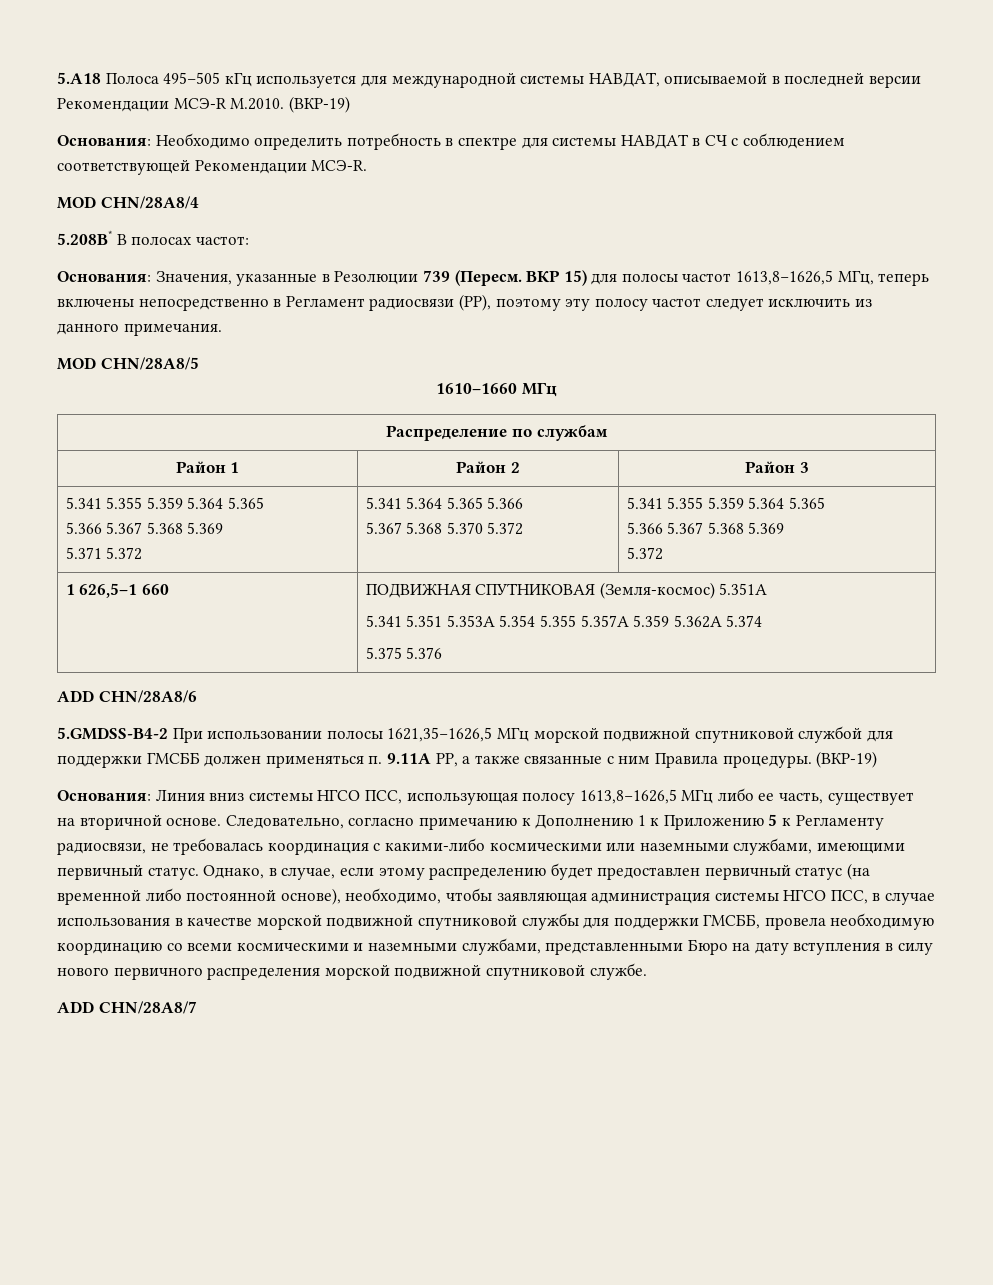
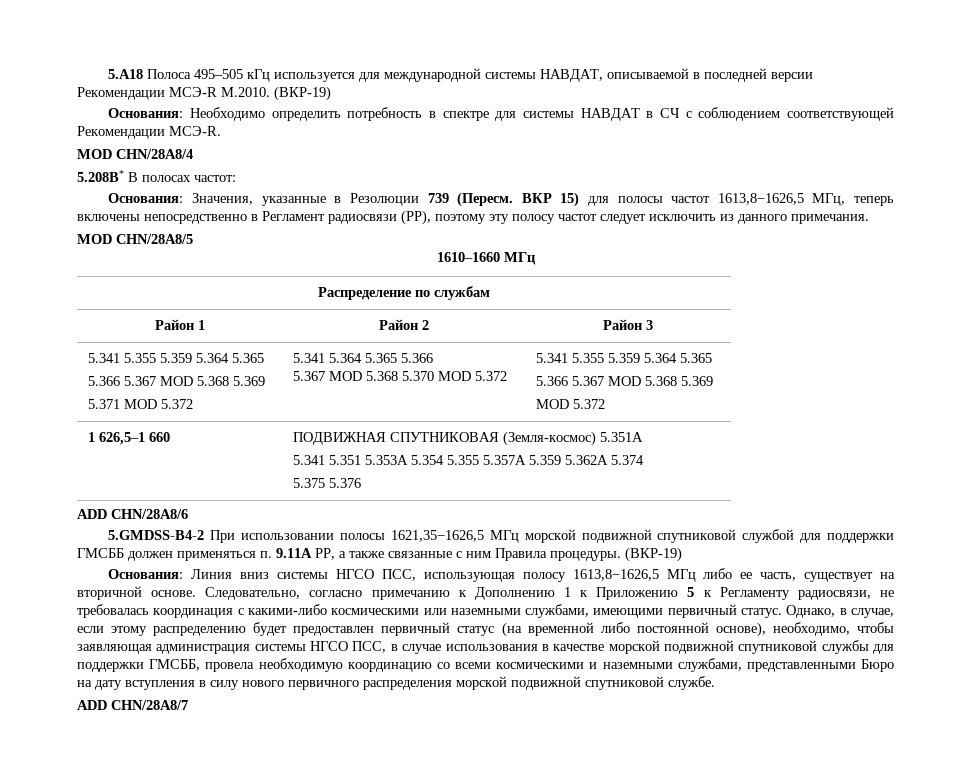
(143, 528) none -> [160,376,194,386] MOD
(102, 553) none -> [124,399,158,409] MOD
(402, 528) none -> [329,371,363,381] MOD
(483, 528) none -> [438,371,472,381] MOD
[707,522,785,534] 5.368 5.369 // -> [608,376,714,386] [536,399,570,409] MOD 5.368 5.369 // MOD

